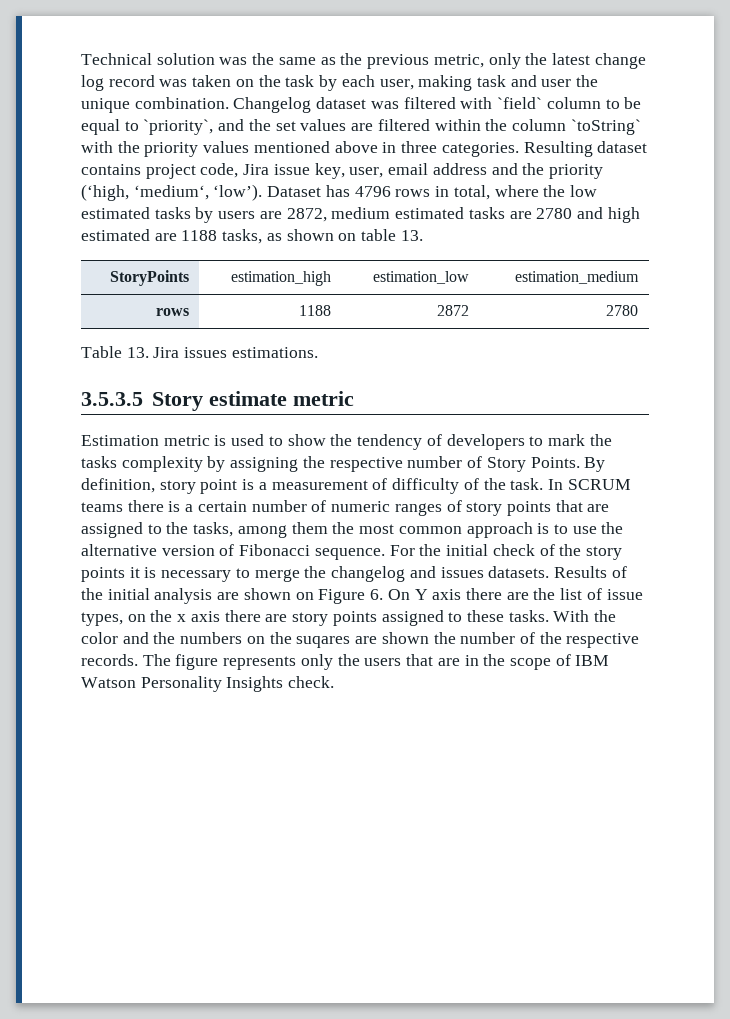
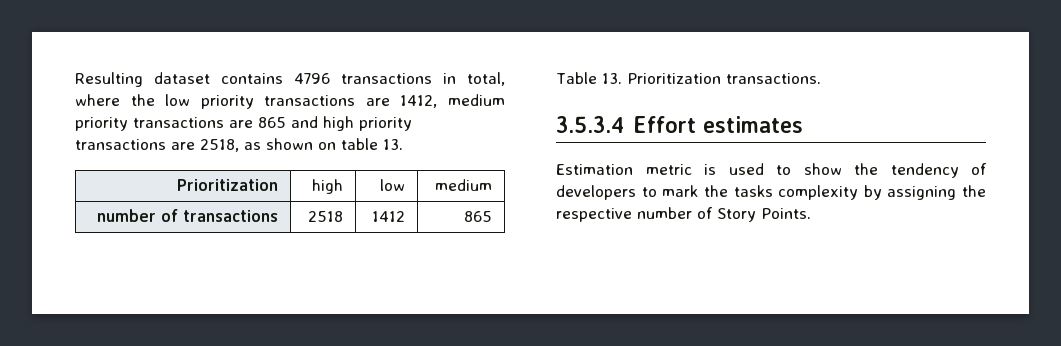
[81,53,646,69] [81,75,599,91] [81,97,642,113] [81,119,641,135] [81,141,648,157] [81,163,603,179] [81,184,431,201] Technical solution was the same as the previous metric, only the latest change log record was taken on the task by each user, making task and user the unique combination. Changelog dataset was filtered with `field` column to be equal to `priority`, and the set values are filtered within the column `toString` with the priority values mentioned above in three categories. Resulting dataset contains project code, Jira issue key, user, email address and the priority (‘high, ‘medium‘, ‘low’). Dataset has 4796 rows -> [75,72,432,87] Resulting dataset contains 4796 transactions
[81,207,640,223] [81,229,263,244] estimated tasks by users are 2872, medium estimated tasks are 2780 and high estimated are 1188 tasks, -> [200,94,505,109] [75,116,412,131] [75,139,239,152] priority transactions are 1412, medium priority transactions are 865 and high priority transactions are 2518,
[109,270,189,286] [230,271,331,286] [372,271,469,284] [514,271,639,284] [155,308,189,316] [298,305,331,316] [436,305,469,316] [605,305,638,316] [81,346,318,358] [81,391,354,411] StoryPoints | estimation_high | estimation_low | estimation_medium // rows | 1188 | 2872 | 2780 // Table 13. Jira issues estimations. // 3.5.3.5 Story estimate metric -> [176,179,278,191] [311,179,343,194] [379,179,405,191] [434,179,492,191] [96,209,278,222] [307,211,343,222] [371,211,405,222] [463,211,492,222] [556,72,821,84] [556,116,803,133] Prioritization | high | low | medium // number of transactions | 2518 | 1412 | 865 // Table 13. Prioritization transactions. // 3.5.3.4 Effort estimates
[584,457,606,472] [81,478,631,494] [81,500,610,516] [81,522,624,538] [81,544,622,560] [81,566,627,582] [81,588,643,604] [81,610,617,626] [81,632,640,648] [81,654,610,670] [81,676,335,692] By definition, story point is a measurement of difficulty of the task. In SCRUM teams there is a certain number of numeric ranges of story points that are assigned to the tasks, among them the most common approach is to use the alternative version of Fibonacci sequence. For the initial check of the story points it is necessary to merge the changelog and issues datasets. Results of the initial analysis are shown on Figure 6. On Y axis there are the list of issue types, on the x axis there are story points assigned to these tasks. With the color and the numbers on the suqares are shown the number of the respective records. The figure represents only the users that are in the scope of IBM Watson Personality Insights check. -> (811, 213) none

